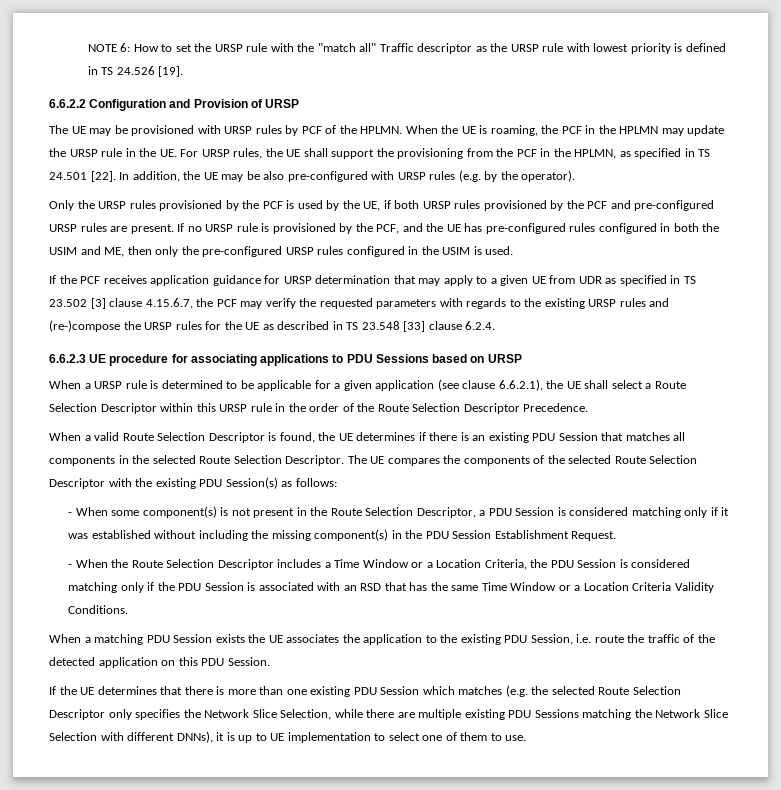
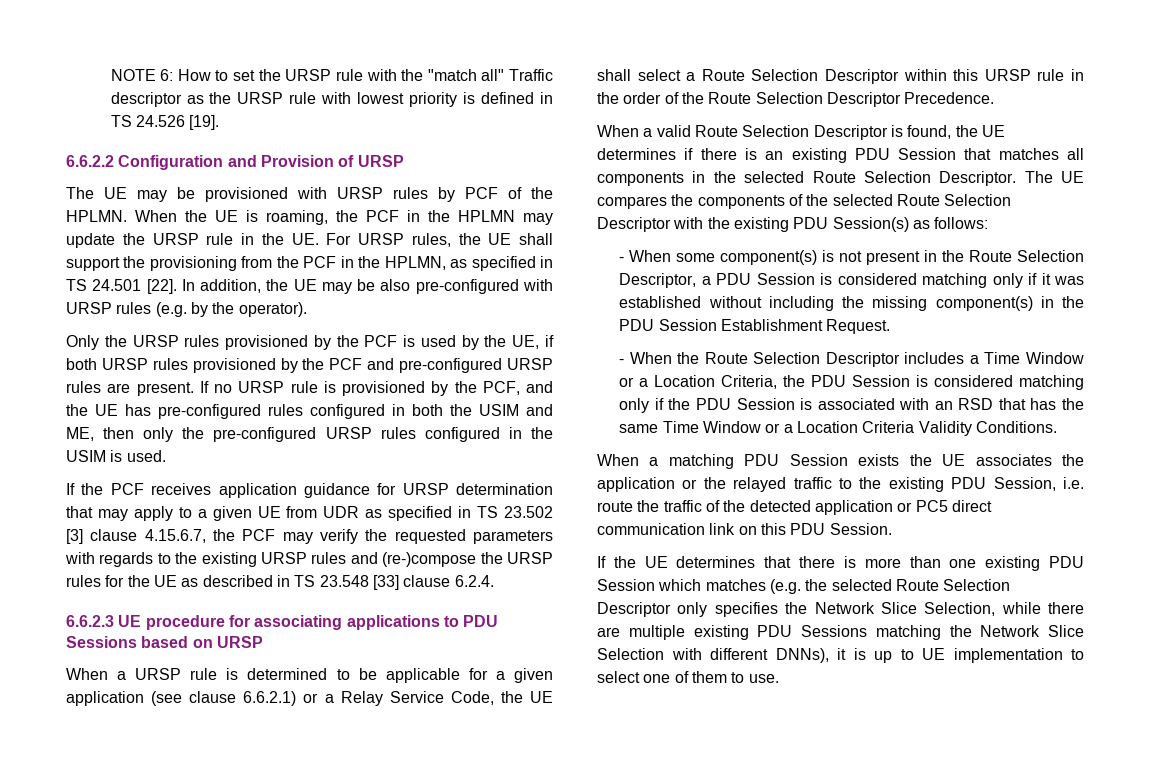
[498,379,543,391] 6.6.2.1), -> [243,691,494,706] 6.6.2.1) or a Relay Service Code,
(423, 639) none -> [682,477,832,492] or the relayed traffic
(158, 662) none -> [897,500,992,512] [597,523,736,535] or PC5 direct communication link

